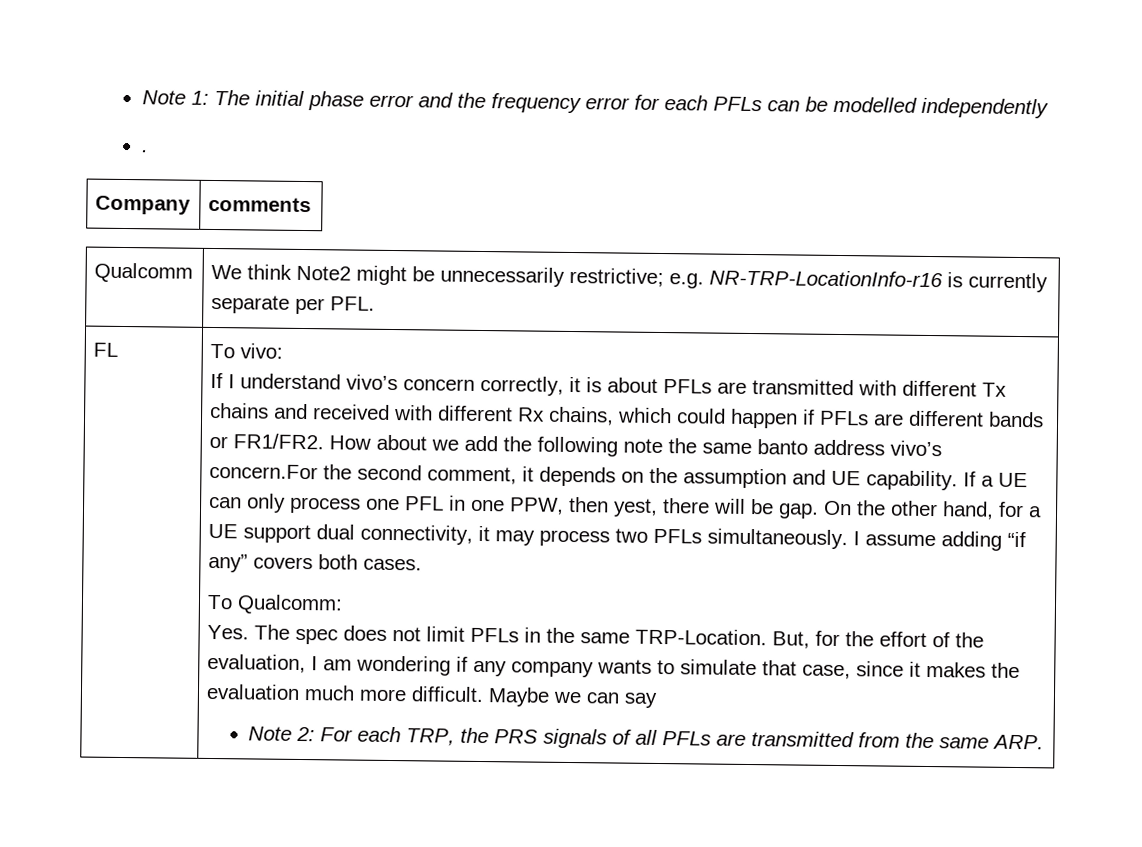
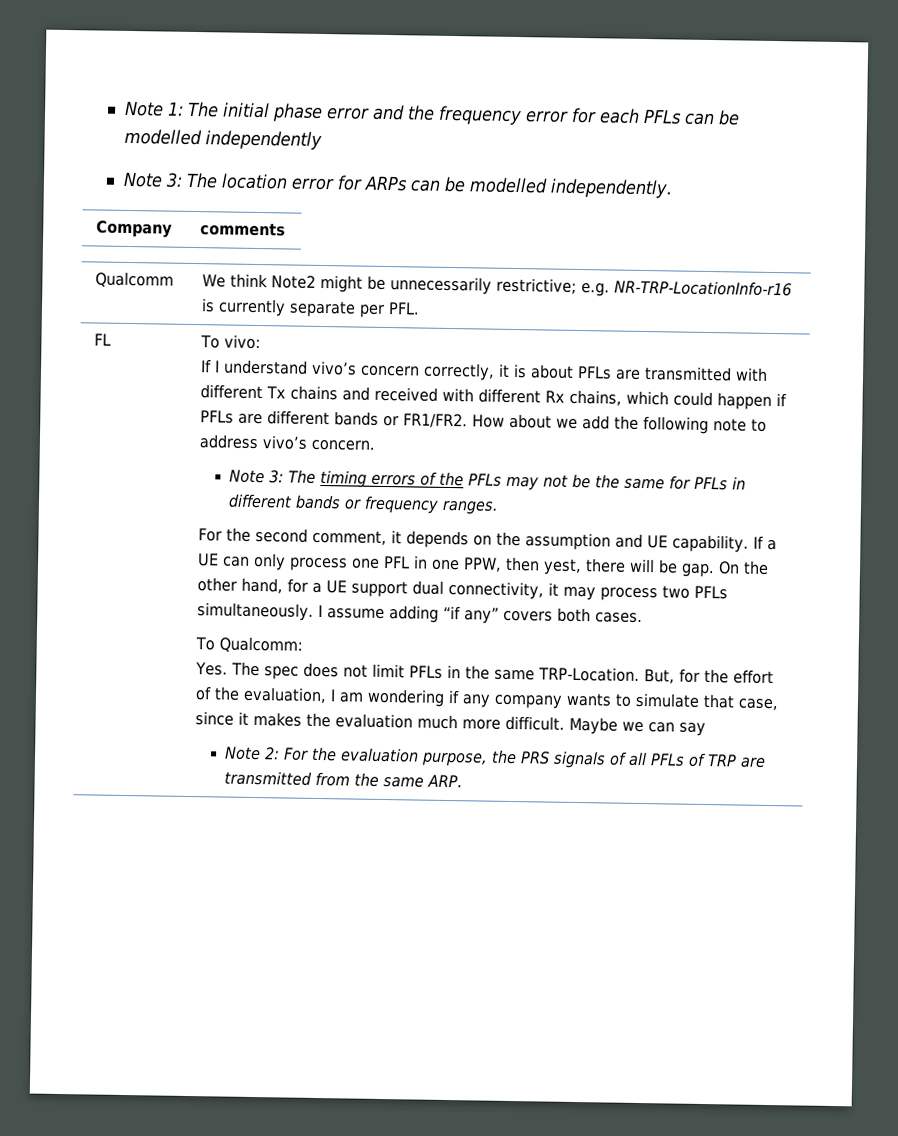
[141,149,149,153] . -> [122,171,673,199] Note 3: The location error for ARPs can be modelled independently.
[668,438,943,457] [209,463,319,480] the same banto address vivo’s concern.For -> [751,418,768,432] [199,434,376,451] [229,469,747,491] [228,493,500,515] [198,528,223,542] to address vivo’s concern. // Note 3: The timing errors of the PFLs may not be the same for PFLs in different bands or frequency ranges. // For
[357,726,456,746] each TRP, -> [311,746,489,767] the evaluation purpose,
(712, 738) none -> [688,752,738,768] of TRP

